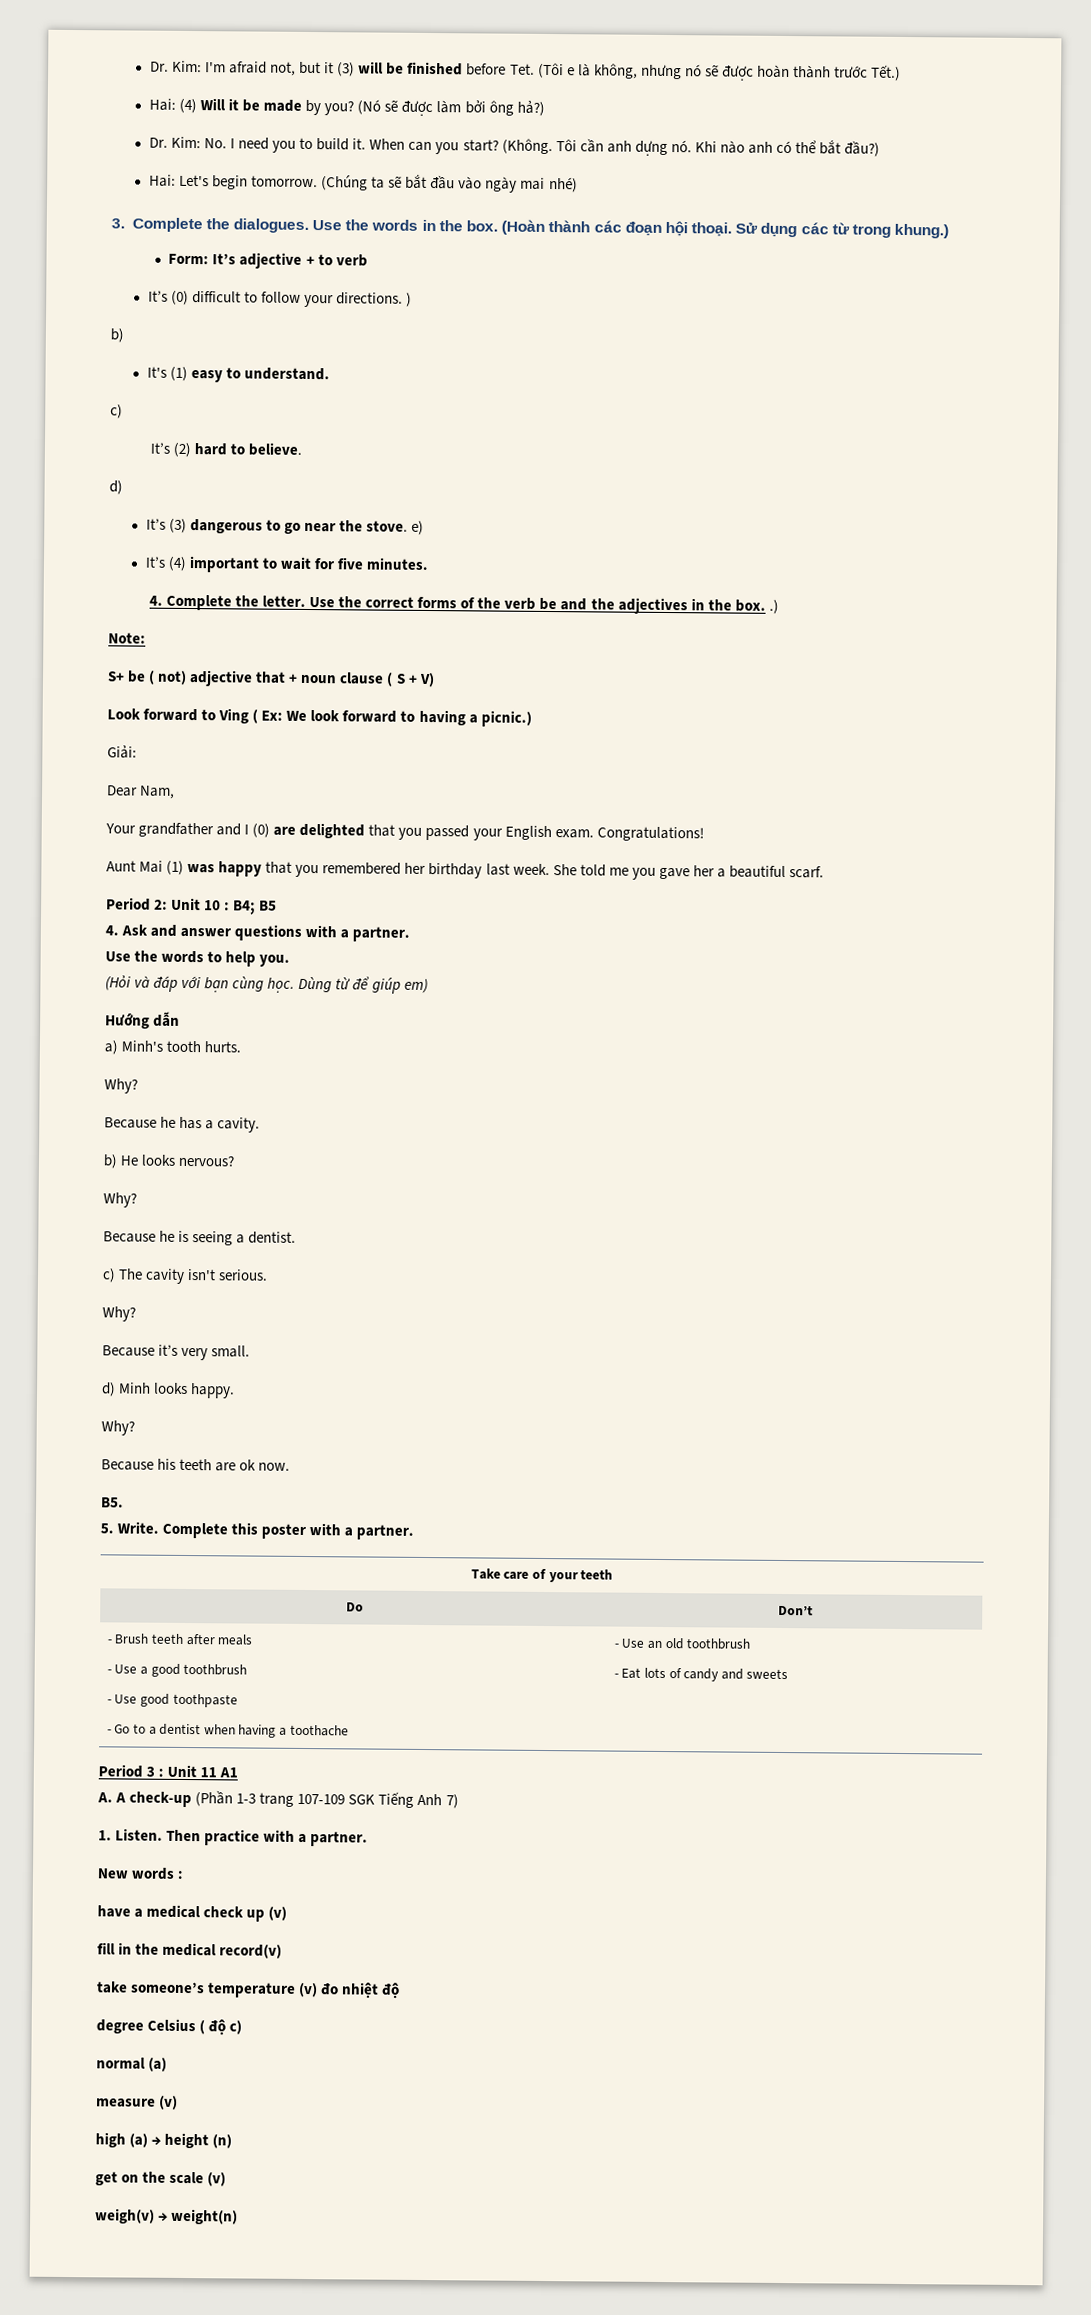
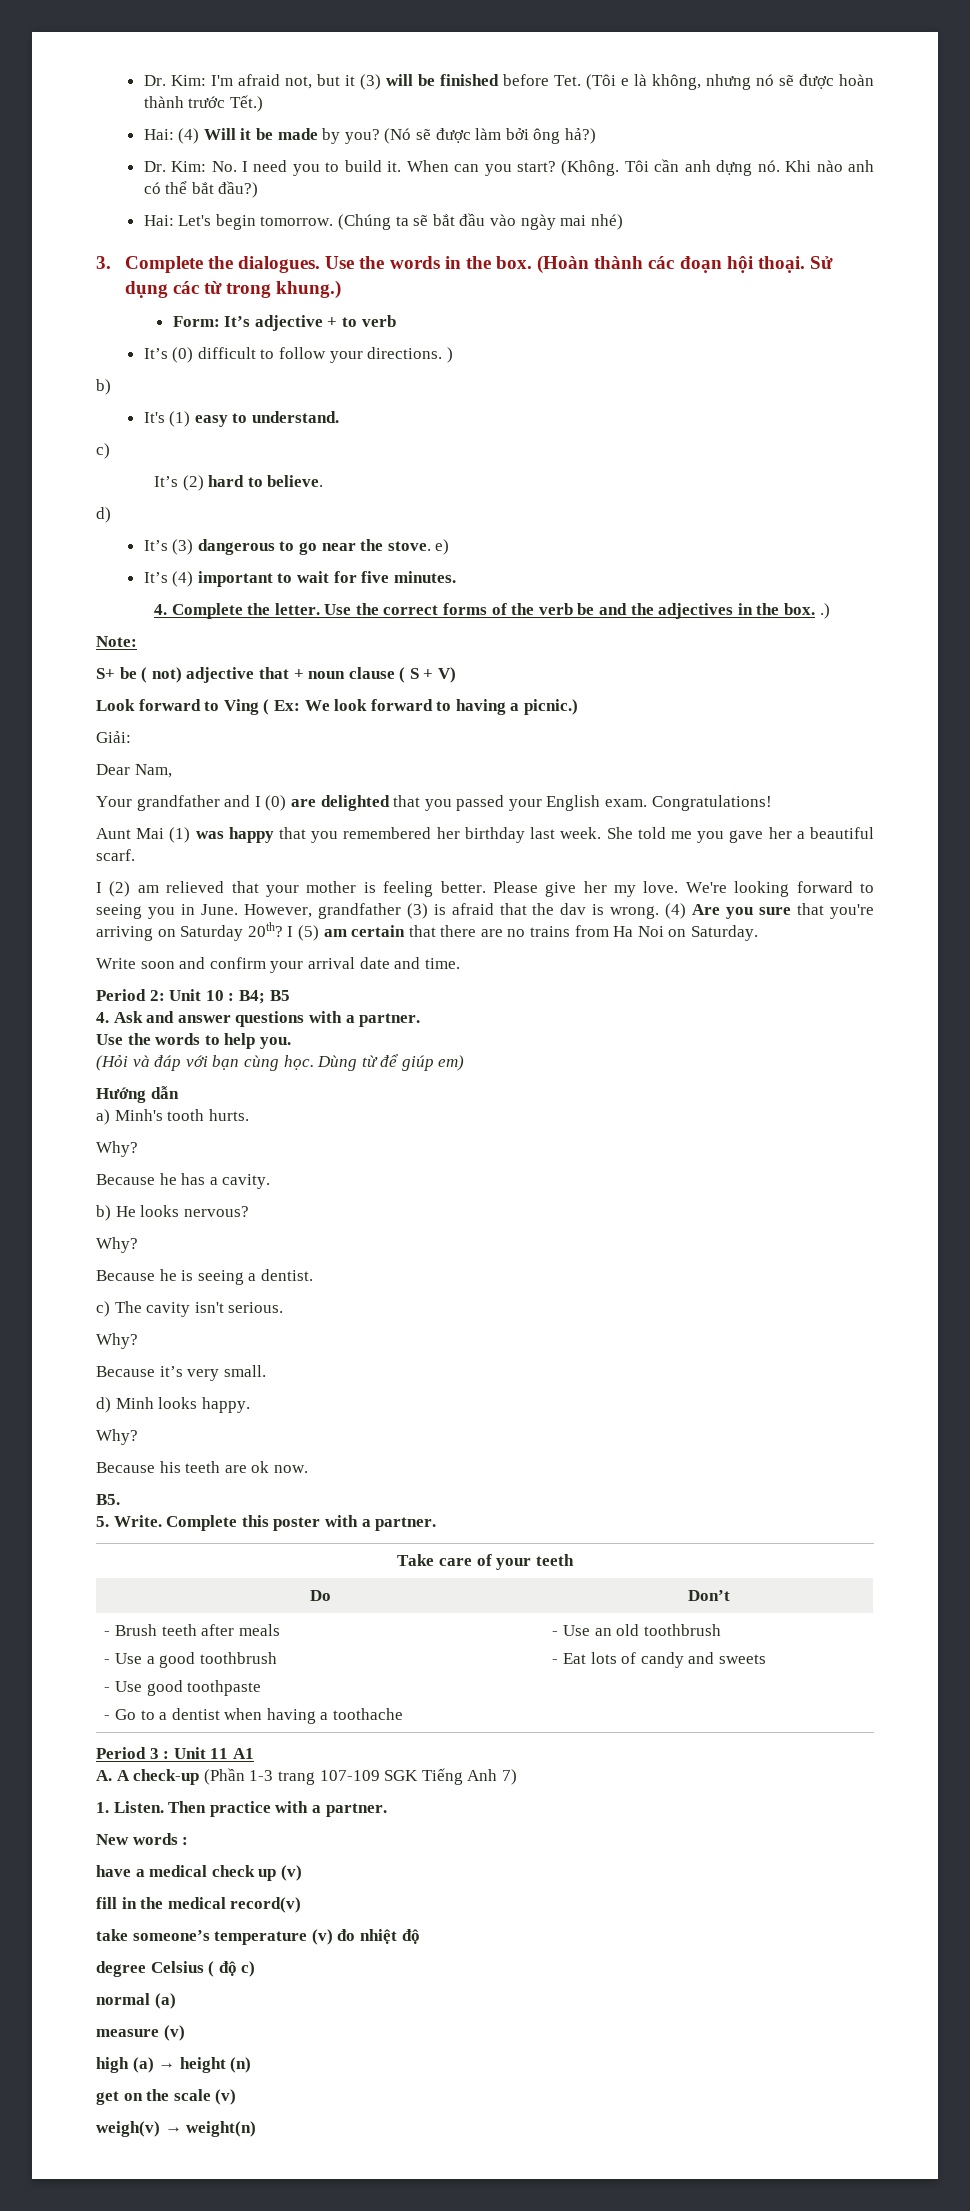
(824, 872) none -> [96,881,875,897] [96,903,874,919] [96,922,759,941] [96,957,460,973] // I (2) am relieved that your mother is feeling better. Please give her my love. We're looking forward to seeing you in June. However, grandfather (3) is afraid that the dav is wrong. (4) Are you sure that you're arriving on Saturday 20th? I (5) am certain that there are no trains from Ha Noi on Saturday. // Write soon and confirm your arrival date and time.

